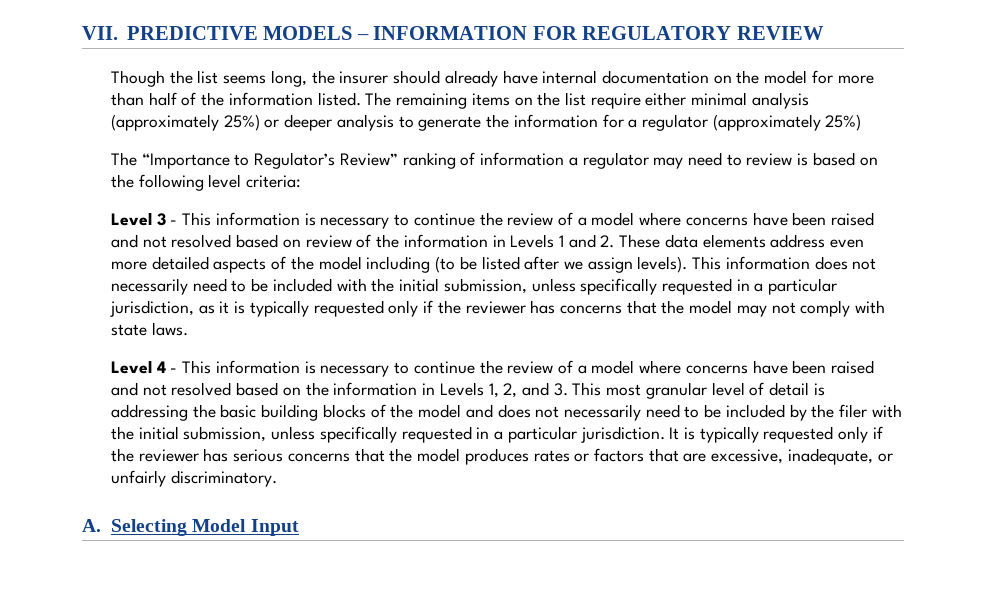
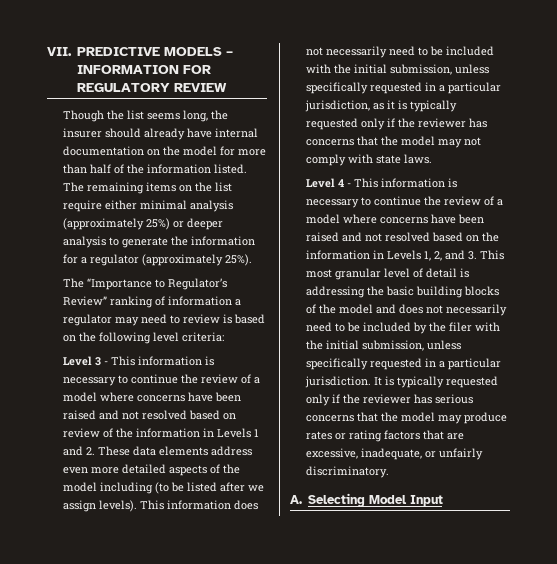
[825,114,862,131] 25%) -> [224,254,252,266] 25%).
[464,448,529,465] produces -> [437,412,507,424] may produce
(590, 457) none -> [348,430,382,442] rating

